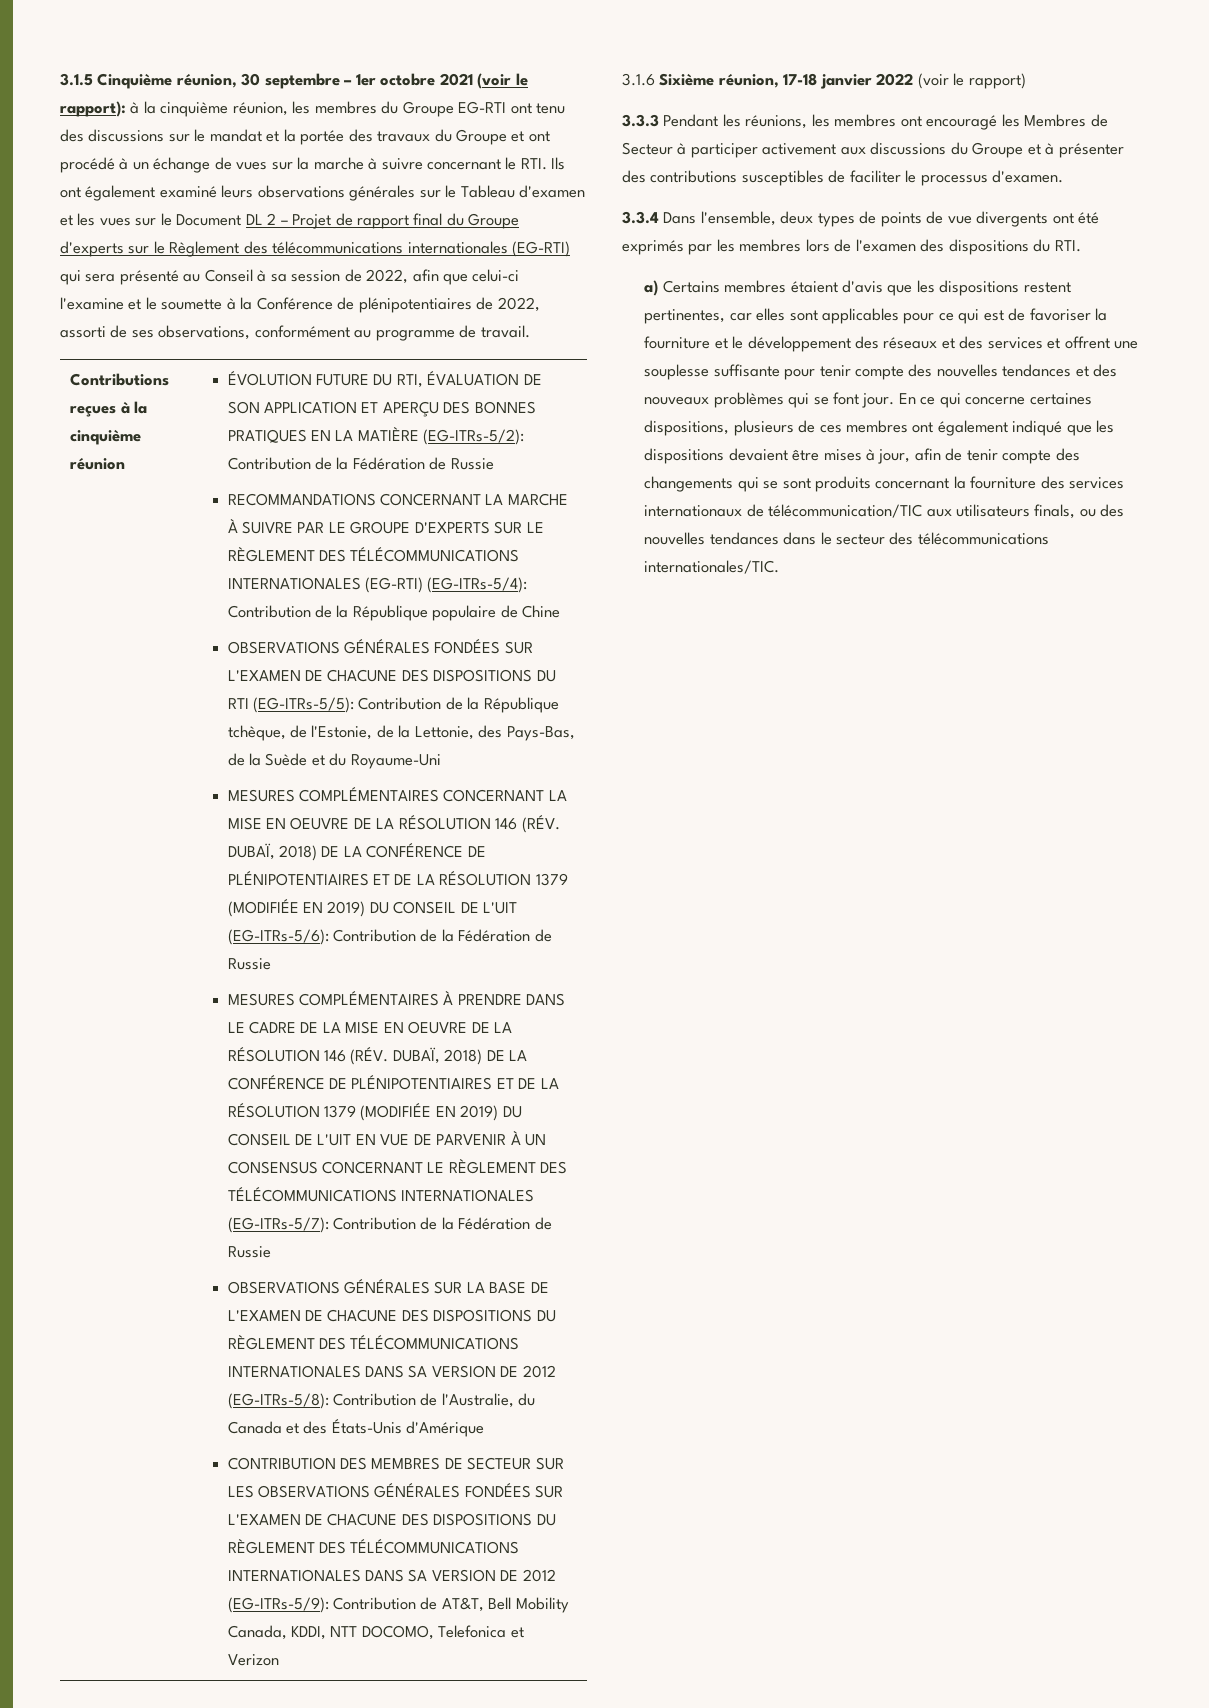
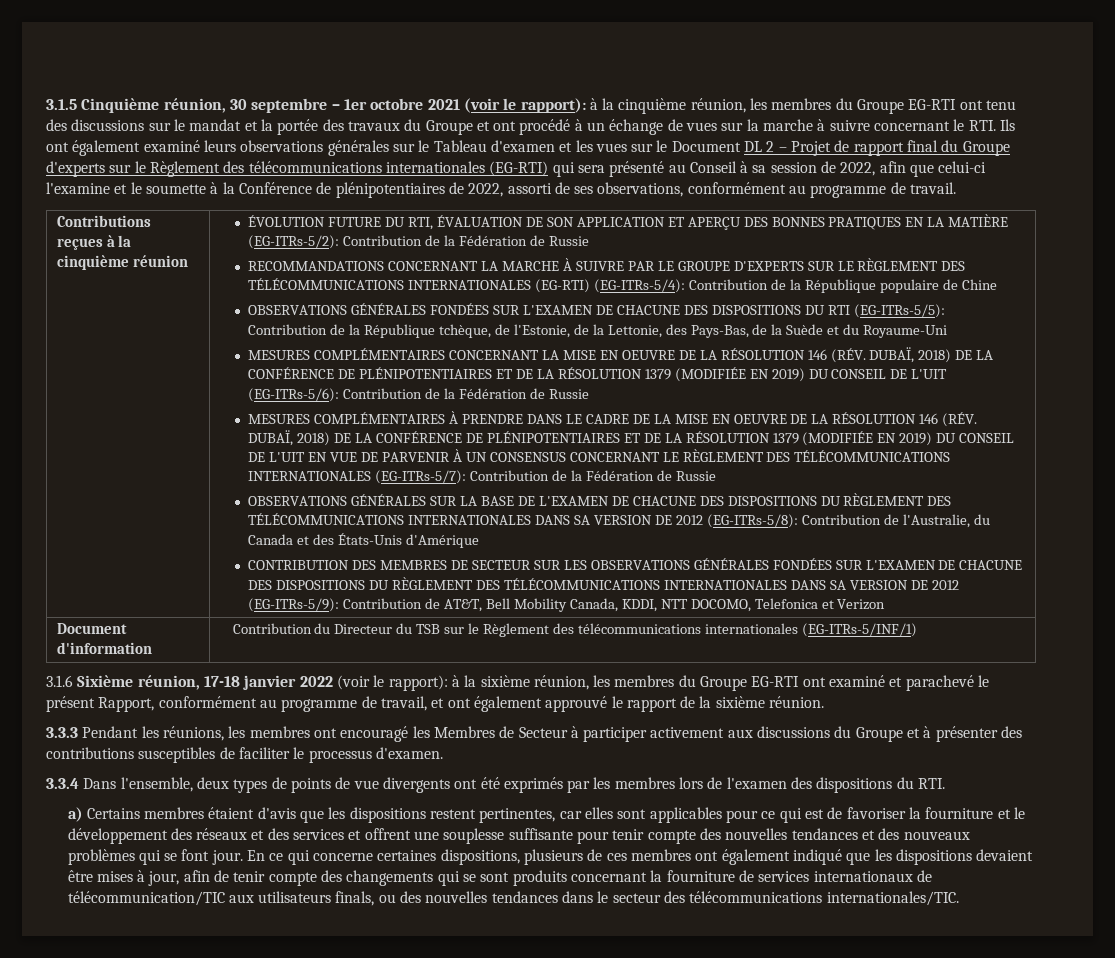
(279, 1660) none -> [56,623,127,634] [56,642,152,654] [232,623,917,637] // Document d'information | Contribution du Directeur du TSB sur le Règlement des télécommunications internationales (EG-ITRs-5/INF/1)
[968,73,1026,89] rapport) -> [388,675,990,691] [46,696,825,712] rapport): à la sixième réunion, les membres du Groupe EG-RTI ont examiné et parachevé le présent Rapport, conformément au programme de travail, et ont également approuvé le rapport de la sixième réunion.
[1040,476,1065,489] des -> [738,870,754,882] de

